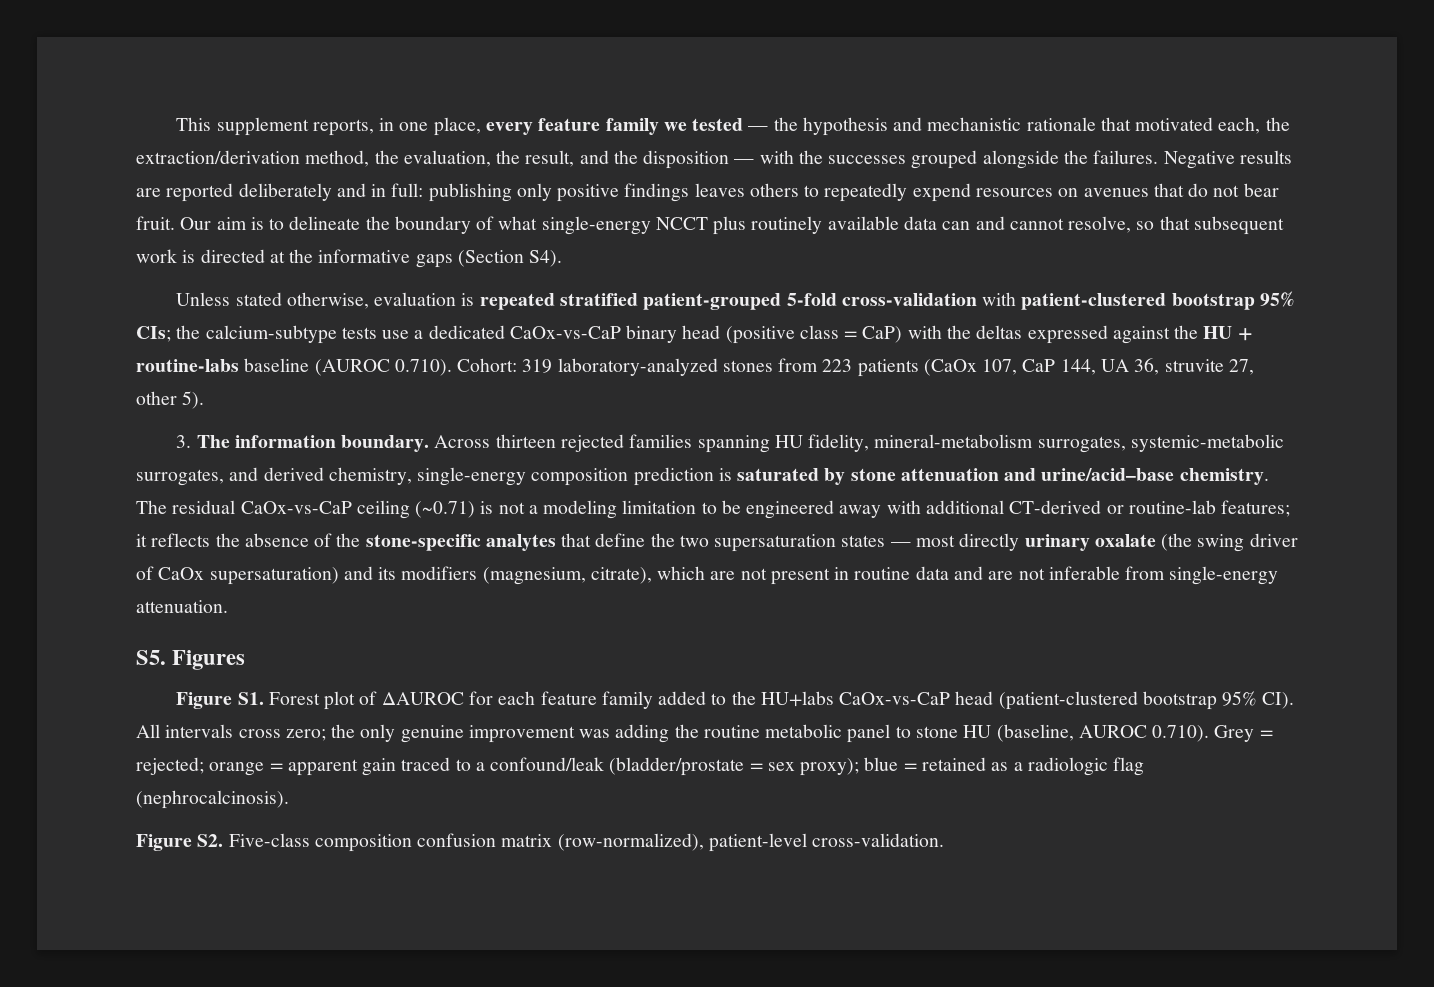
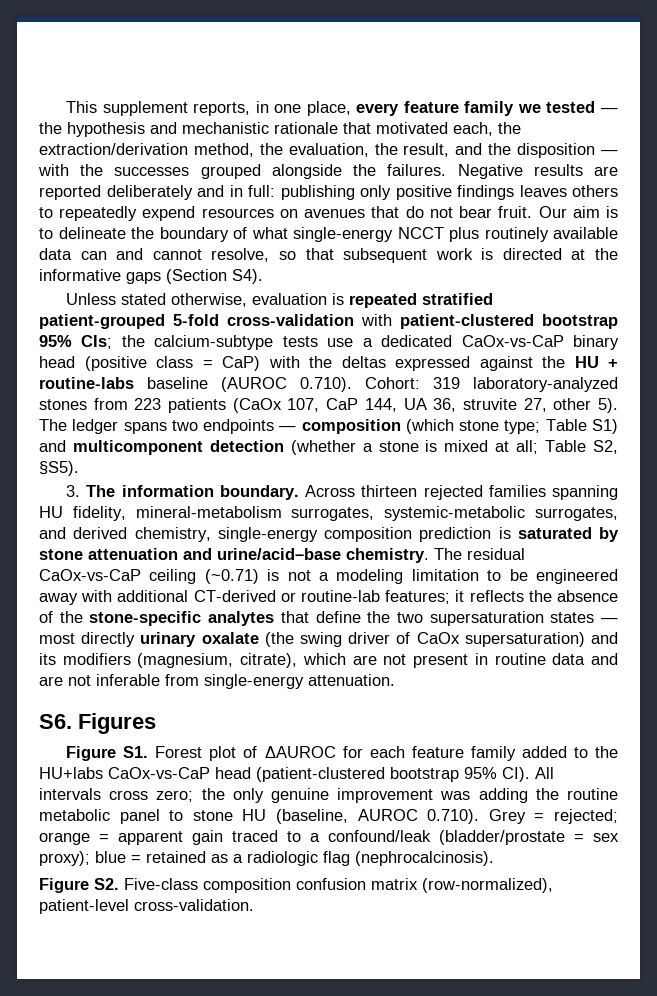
(205, 400) none -> [39,419,618,434] [39,440,619,455] [39,461,79,476] The ledger spans two endpoints — composition (which stone type; Table S1) and multicomponent detection (whether a stone is mixed at all; Table S2, §S5).
[136,650,166,665] S5. -> [39,714,72,729] S6.

